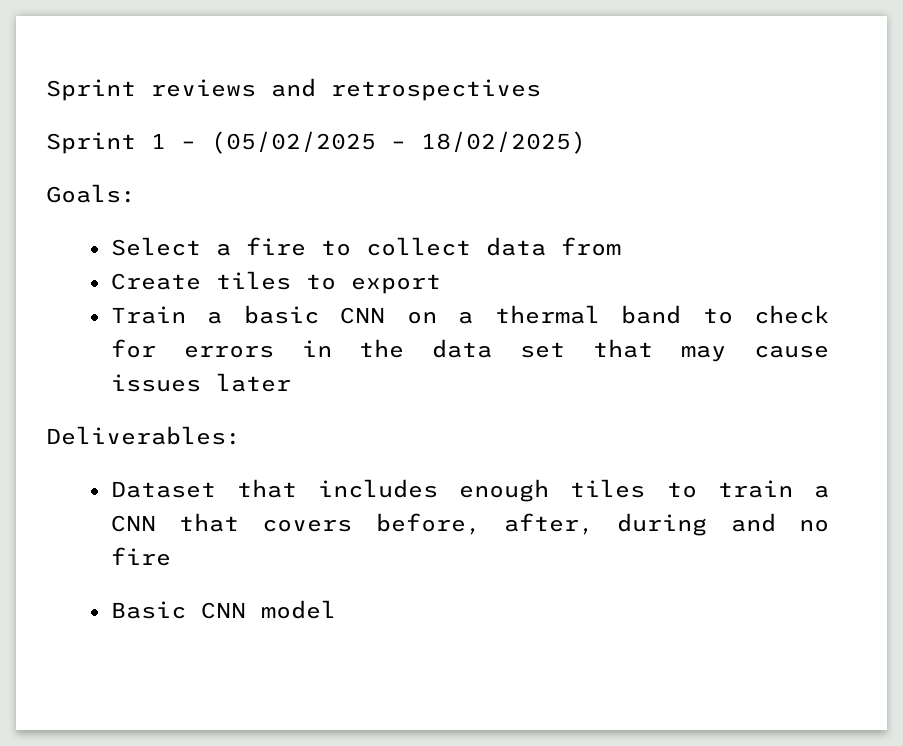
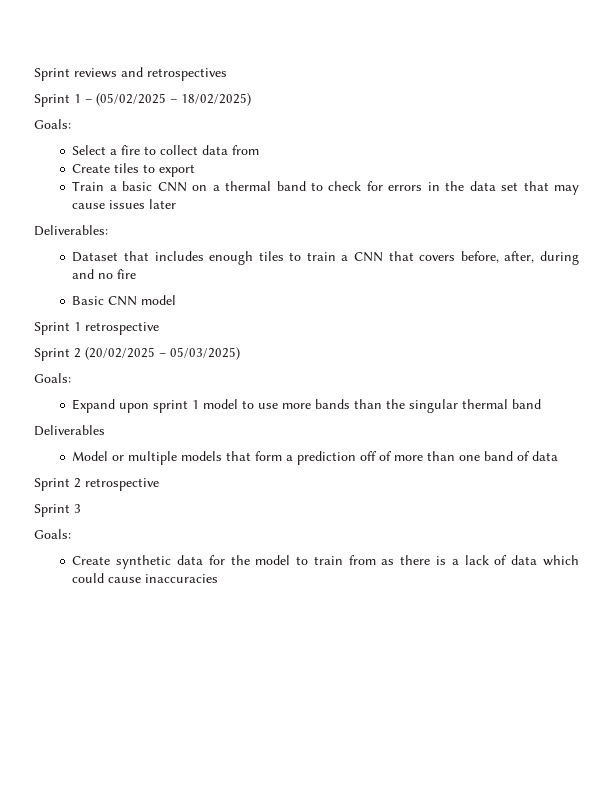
(336, 609) none -> [34,322,159,335] [34,347,240,361] [34,373,71,383] [72,399,542,413] [34,425,105,436] [72,451,559,465] [34,478,159,491] [34,504,81,517] [34,529,71,539] [72,555,580,569] [72,573,219,583] // Sprint 1 retrospective // Sprint 2 (20/02/2025 – 05/03/2025) // Goals: // Expand upon sprint 1 model to use more bands than the singular thermal band // Deliverables // Model or multiple models that form a prediction off of more than one band of data // Sprint 2 retrospective // Sprint 3 // Goals: // Create synthetic data for the model to train from as there is a lack of data which could cause inaccuracies

